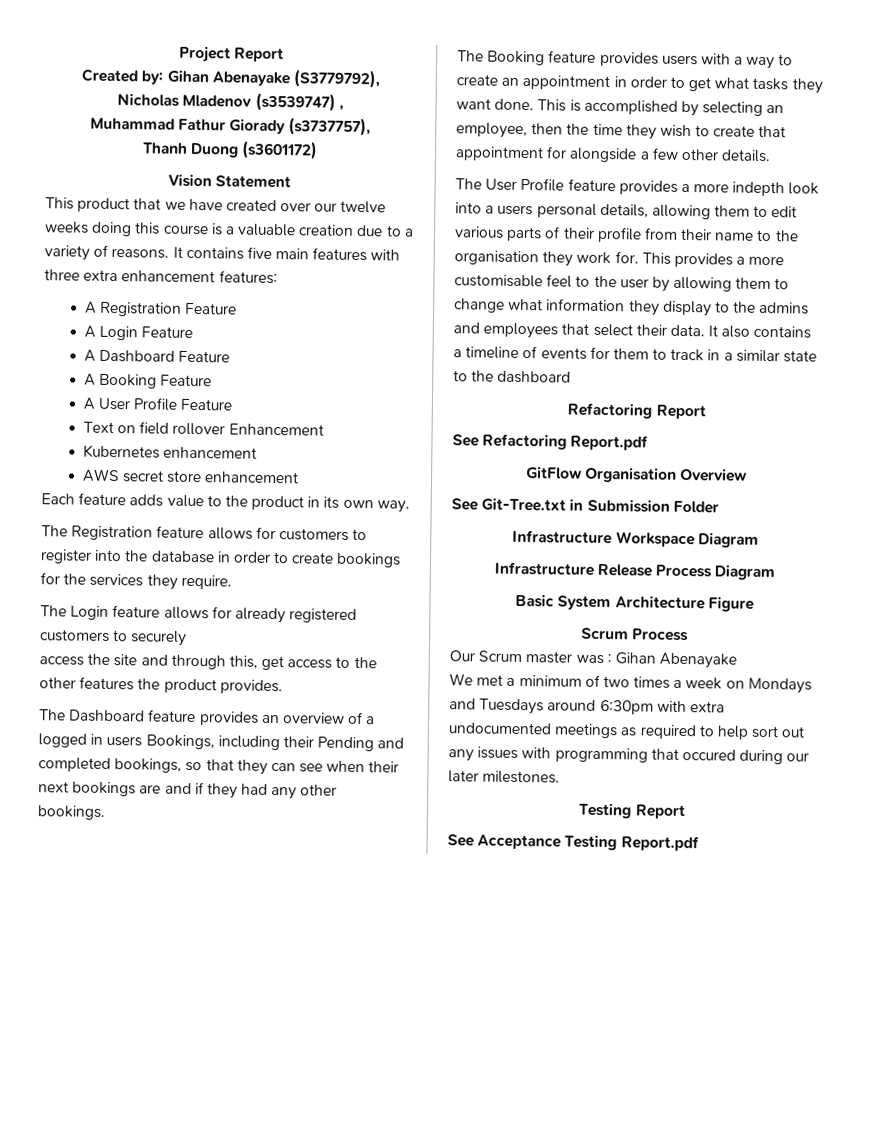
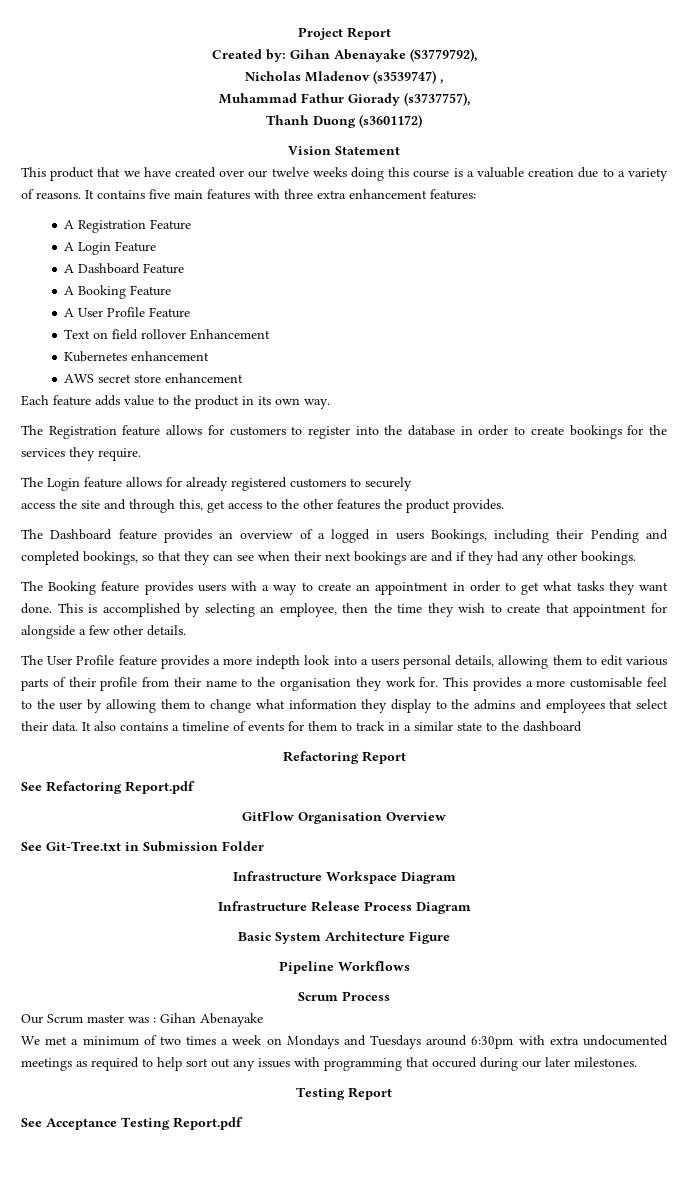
(754, 604) none -> [278,961,410,974] // Pipeline Workflows

